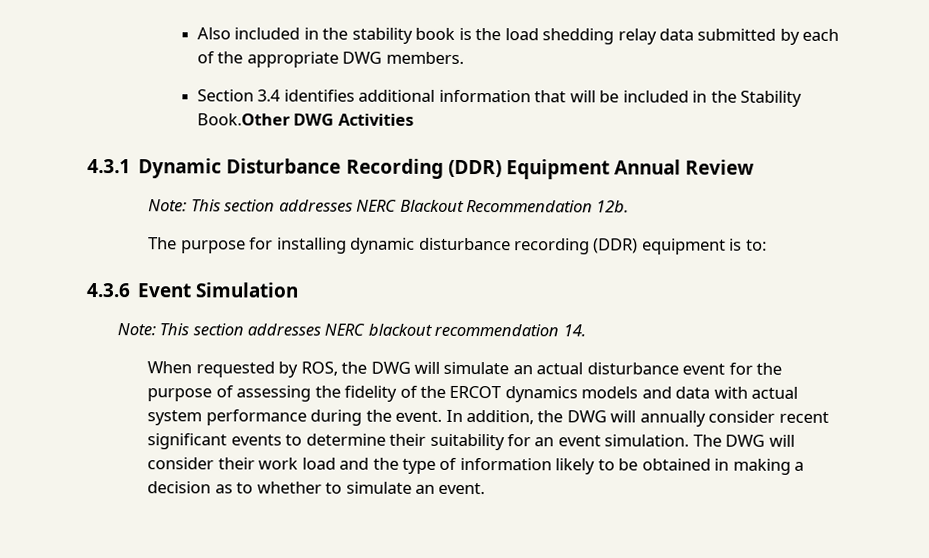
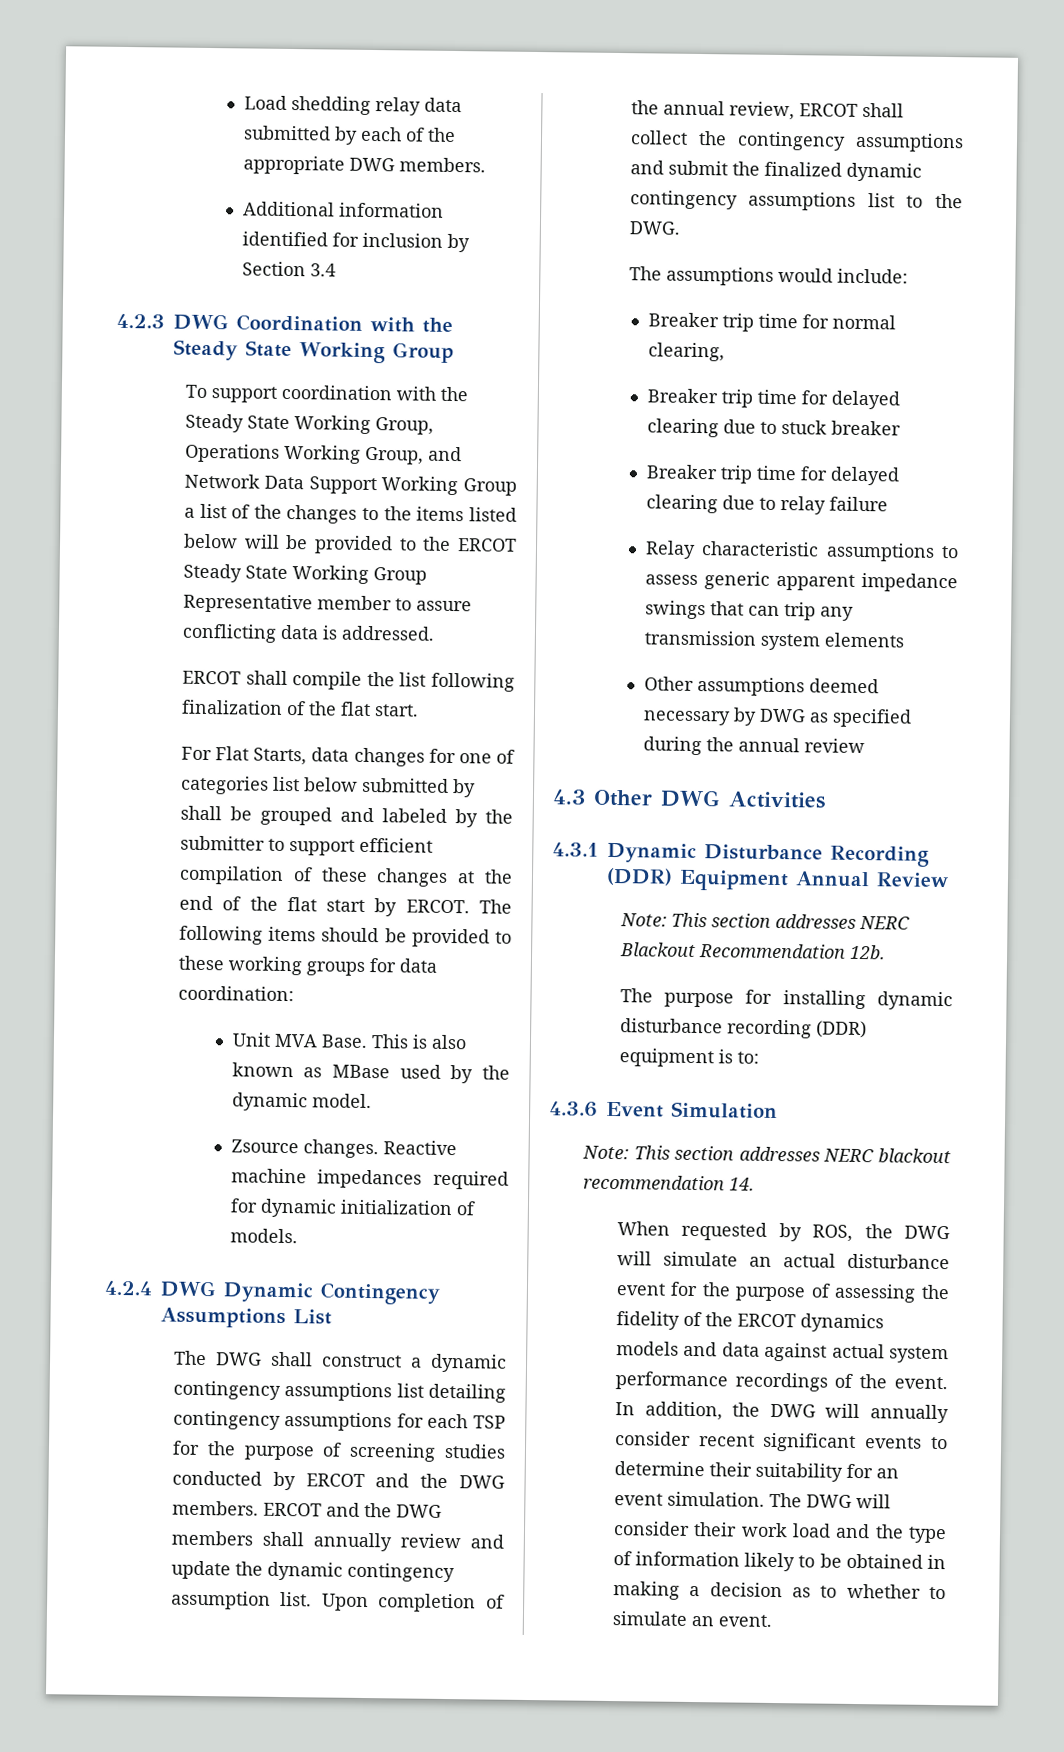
[197,27,539,44] Also included in the stability book is the load -> [243,95,287,110] Load
[197,89,803,107] [197,113,292,126] Section 3.4 identifies additional information that will be included in the Stability Book.Other -> [242,201,444,218] [241,231,470,253] [241,261,336,277] [116,313,453,333] [173,339,454,364] [184,384,468,403] [184,413,434,435] [184,443,462,465] [183,473,517,496] [183,503,517,524] [182,533,517,555] [182,563,427,585] [182,593,472,614] [181,623,435,643] [181,670,515,692] [180,699,419,717] [180,746,515,767] [179,775,476,798] [179,805,513,828] [179,835,433,856] [178,865,513,887] [178,895,512,917] [178,925,512,948] [177,955,437,976] [177,985,294,1002] [231,1032,467,1050] [231,1062,510,1084] [231,1092,372,1112] [230,1139,457,1159] [230,1168,509,1190] [229,1198,476,1218] [229,1228,298,1244] [104,1280,441,1305] [160,1307,332,1329] [173,1350,507,1373] [172,1380,506,1403] [172,1410,506,1432] [171,1440,506,1462] [171,1470,505,1491] [171,1500,442,1518] [170,1530,504,1552] [170,1560,455,1583] [170,1590,505,1613] [630,100,904,121] [629,130,964,153] [629,160,922,182] [629,190,963,211] [628,221,681,235] [628,266,908,286] [647,312,896,332] [647,342,725,362] [646,388,900,410] [646,418,901,438] [645,464,900,486] [645,494,888,515] [644,540,959,562] [644,571,958,593] [644,600,854,621] [643,630,904,651] [643,676,879,697] [642,707,912,728] [642,736,865,756] [552,789,653,807] Additional information identified for inclusion by Section 3.4 // 4.2.3 DWG Coordination with the Steady State Working Group // To support coordination with the Steady State Working Group, Operations Working Group, and Network Data Support Working Group a list of the changes to the items listed below will be provided to the ERCOT Steady State Working Group Representative member to assure conflicting data is addressed. // ERCOT shall compile the list following finalization of the flat start. // For Flat Starts, data changes for one of categories list below submitted by shall be grouped and labeled by the submitter to support efficient compilation of these changes at the end of the flat start by ERCOT. The following items should be provided to these working groups for data coordination: // Unit MVA Base. This is also known as MBase used by the dynamic model. // Zsource changes. Reactive machine impedances required for dynamic initialization of models. // 4.2.4 DWG Dynamic Contingency Assumptions List // The DWG shall construct a dynamic contingency assumptions list detailing contingency assumptions for each TSP for the purpose of screening studies conducted by ERCOT and the DWG members. ERCOT and the DWG members shall annually review and update the dynamic contingency assumption list. Upon completion of the annual review, ERCOT shall collect the contingency assumptions and submit the finalized dynamic contingency assumptions list to the DWG. // The assumptions would include: // Breaker trip time for normal clearing, // Breaker trip time for delayed clearing due to stuck breaker // Breaker trip time for delayed clearing due to relay failure // Relay characteristic assumptions to assess generic apparent impedance swings that can trip any transmission system elements // Other assumptions deemed necessary by DWG as specified during the annual review // 4.3 Other
[713,386,748,399] with -> [764,1342,828,1362] against
[310,409,363,426] during -> [734,1372,854,1392] recordings of

